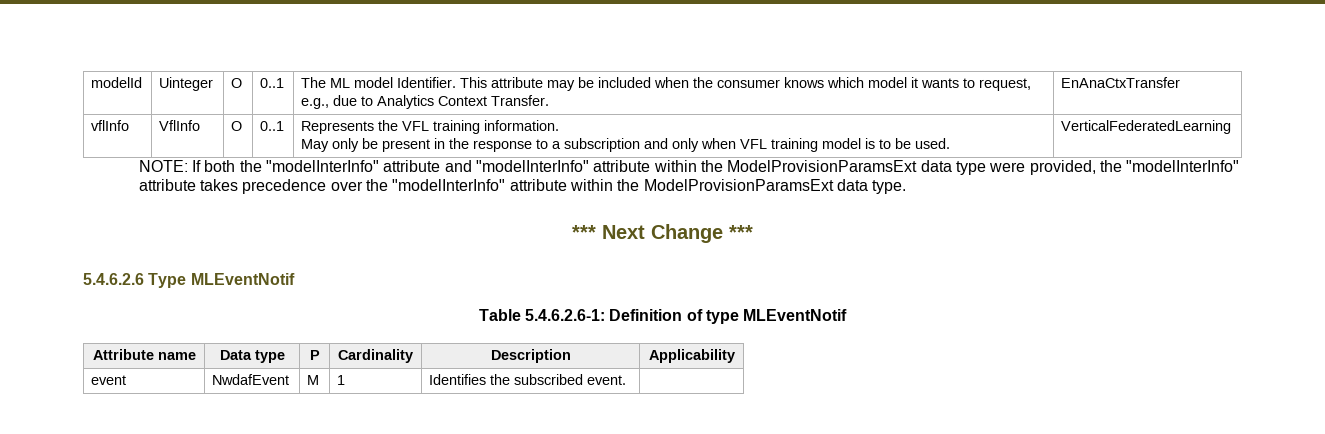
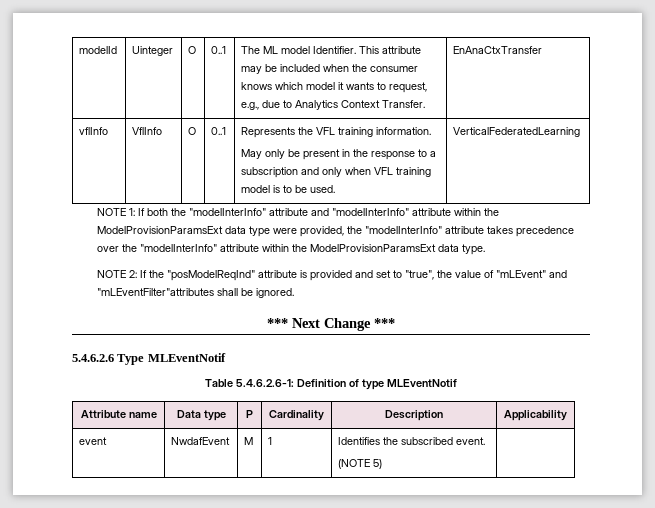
[138,160,188,172] NOTE: -> [96,208,135,216] NOTE 1:
(907, 187) none -> [96,270,567,281] [96,288,294,298] // NOTE 2: If the "posModelReqInd" attribute is provided and set to "true", the value of "mLEvent" and "mLEventFilter"attributes shall be ignored.
(627, 380) none -> [338,459,383,469] // (NOTE 5)

